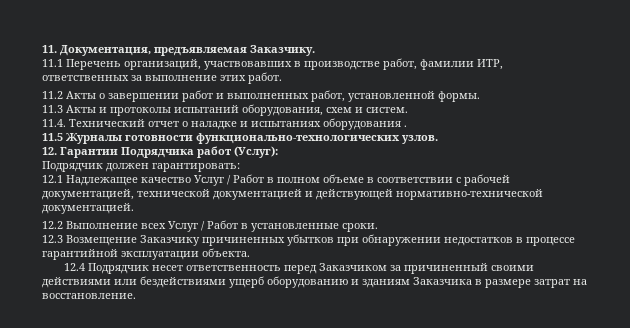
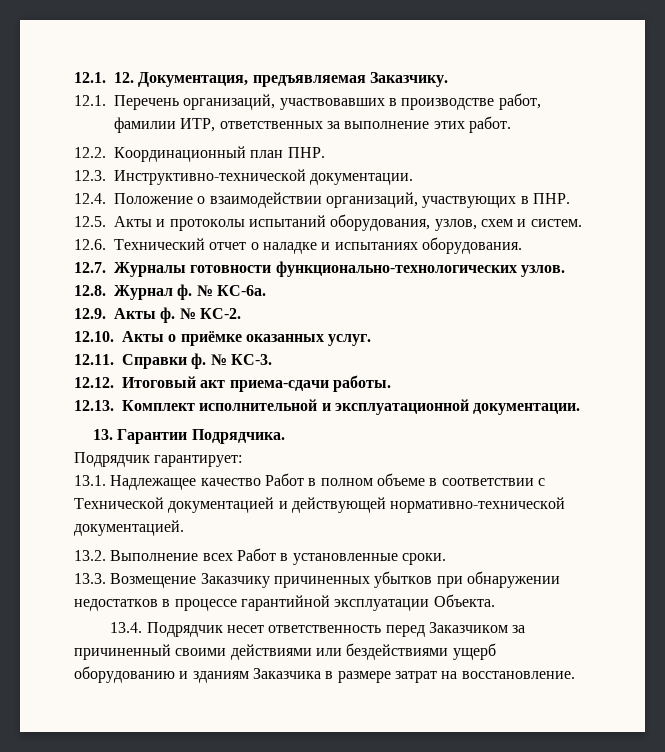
[42,45,57,53] 11. -> [74,72,134,83] 12.1. 12.
[42,59,63,67] 11.1 -> [74,95,106,106] 12.1.
[42,90,480,102] [42,105,63,113] 11.2 Акты о завершении работ и выполненных работ, установленной формы. // 11.3 -> [74,146,325,162] [74,169,414,185] [74,192,570,208] [74,216,106,227] 12.2. Координационный план ПНР. // 12.3. Инструктивно-технической документации. // 12.4. Положение о взаимодействии организаций, участвующих в ПНР. // 12.5.
(323, 110) none -> [434,219,477,231] узлов,
[42,119,66,127] 11.4. -> [74,239,106,250] 12.6.
[323,118,407,130] [42,133,63,141] оборудования . // 11.5 -> [421,237,522,254] [74,262,106,273] оборудования. // 12.7.
[42,146,278,158] [42,161,240,172] [42,175,231,186] 12. Гарантии Подрядчика работ (Услуг): // Подрядчик должен гарантировать: // 12.1 Надлежащее качество Услуг / -> [74,284,266,300] [74,307,241,323] [74,331,372,346] [74,353,272,369] [74,375,391,392] [74,399,581,415] [93,429,285,444] [74,452,243,467] [74,475,261,490] 12.8. Журнал ф. № КС-6а. // 12.9. Акты ф. № КС-2. // 12.10. Акты о приёмке оказанных услуг. // 12.11. Справки ф. № КС-3. // 12.12. Итоговый акт приема-сдачи работы. // 12.13. Комплект исполнительной и эксплуатационной документации. // 13. Гарантии Подрядчика. // Подрядчик гарантирует: // 13.1. Надлежащее качество
[464,174,510,186] [42,189,210,200] рабочей документацией, технической -> [74,497,164,509] Технической
[42,221,63,229] 12.2 -> [74,550,106,561] 13.2.
[168,221,205,232] Услуг / -> (233, 557) none
[42,235,63,243] 12.3 -> [74,573,106,584] 13.3.
[202,248,250,257] [64,263,86,271] объекта. // 12.4 -> [433,594,495,607] [110,622,143,633] Объекта. // 13.4.

